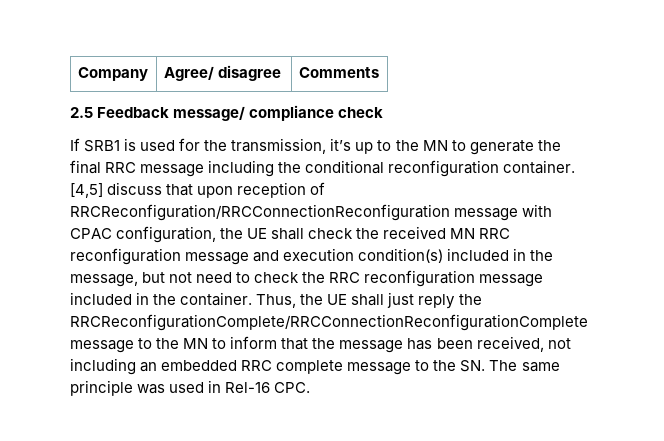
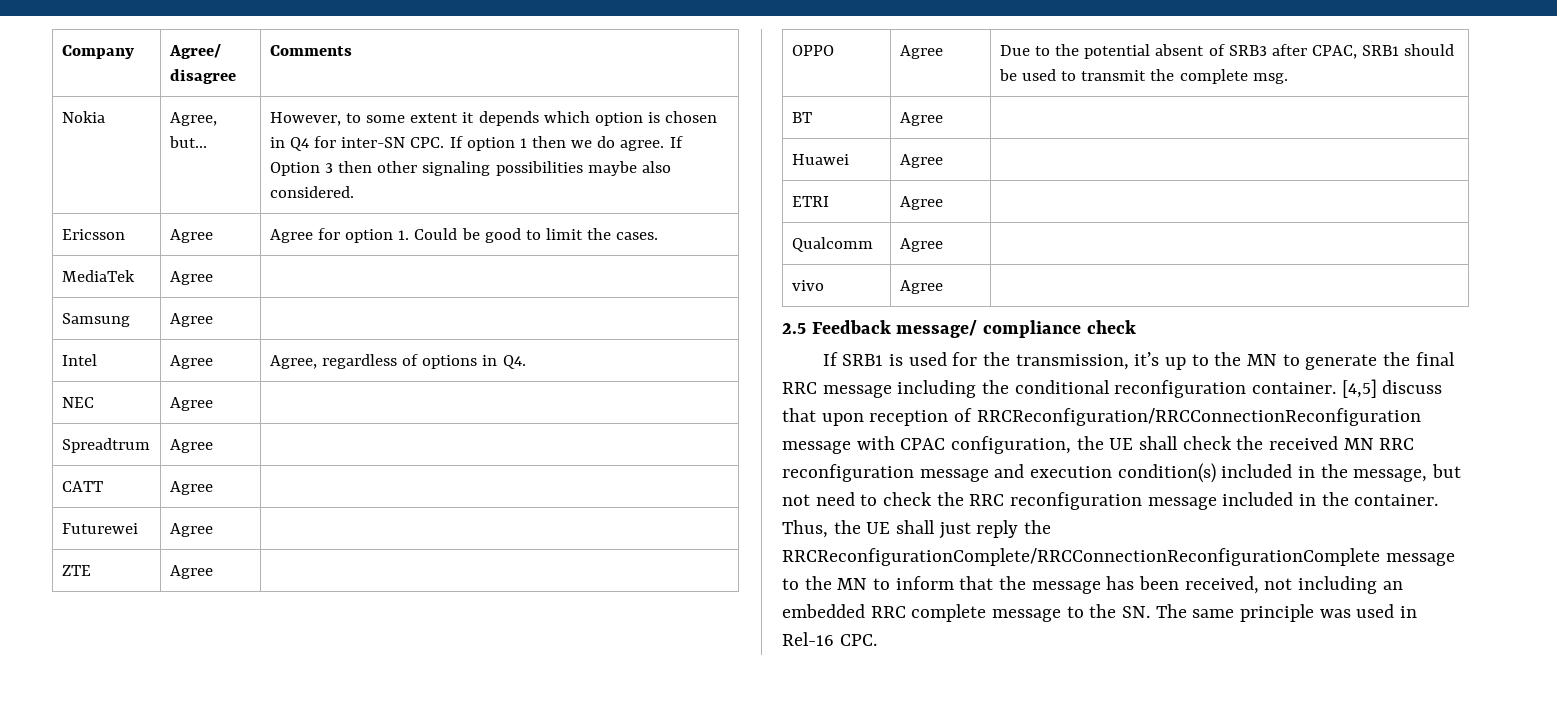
(379, 72) none -> [61,111,105,123] [169,112,217,126] [168,136,207,148] [269,111,718,126] [269,136,683,151] [269,161,671,176] [269,186,354,198] [61,229,125,240] [169,229,213,243] [269,228,659,243] [61,270,135,282] [169,271,213,285] [61,313,130,327] [169,313,213,327] [61,354,97,366] [169,355,213,369] [269,354,526,369] [61,397,94,408] [169,397,213,411] [61,438,150,453] [169,439,213,453] [61,481,103,492] [169,481,213,495] [61,523,138,534] [169,523,213,537] [61,565,91,576] [169,565,213,579] [791,45,834,56] [899,45,943,59] [999,44,1455,59] [998,69,1288,84] [791,112,812,123] [899,112,943,126] [791,154,849,165] [899,154,943,168] [791,196,829,207] [899,196,943,210] [791,237,873,252] [899,238,943,252] [791,280,824,291] [899,280,943,294] // Nokia | Agree, but… | However, to some extent it depends which option is chosen in Q4 for inter-SN CPC. If option 1 then we do agree. If Option 3 then other signaling possibilities maybe also considered. // Ericsson | Agree | Agree for option 1. Could be good to limit the cases. // MediaTek | Agree | // Samsung | Agree | // Intel | Agree | Agree, regardless of options in Q4. // NEC | Agree | // Spreadtrum | Agree | // CATT | Agree | // Futurewei | Agree | // ZTE | Agree | // OPPO | Agree | Due to the potential absent of SRB3 after CPAC, SRB1 should be used to transmit the complete msg. // BT | Agree | // Huawei | Agree | // ETRI | Agree | // Qualcomm | Agree | // vivo | Agree |

